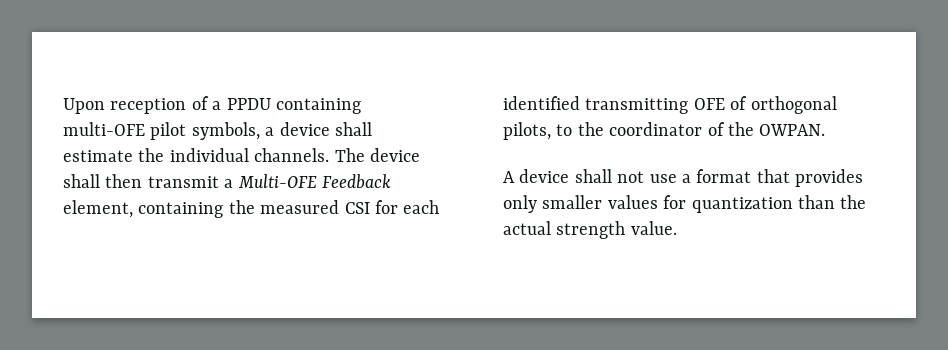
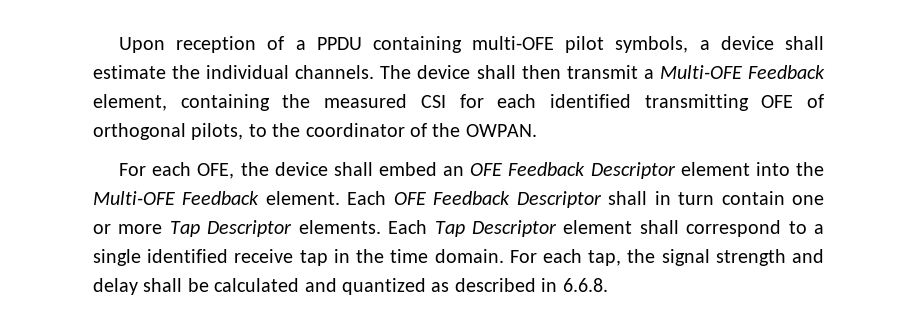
[503,169,864,187] [503,195,867,213] [503,221,677,239] A device shall not use a format that provides only smaller values for quantization than the actual strength value. -> [119,162,824,179] [93,191,825,208] [93,220,824,237] [93,249,824,266] [93,278,608,295] For each OFE, the device shall embed an OFE Feedback Descriptor element into the Multi-OFE Feedback element. Each OFE Feedback Descriptor shall in turn contain one or more Tap Descriptor elements. Each Tap Descriptor element shall correspond to a single identified receive tap in the time domain. For each tap, the signal strength and delay shall be calculated and quantized as described in 6.6.8.

